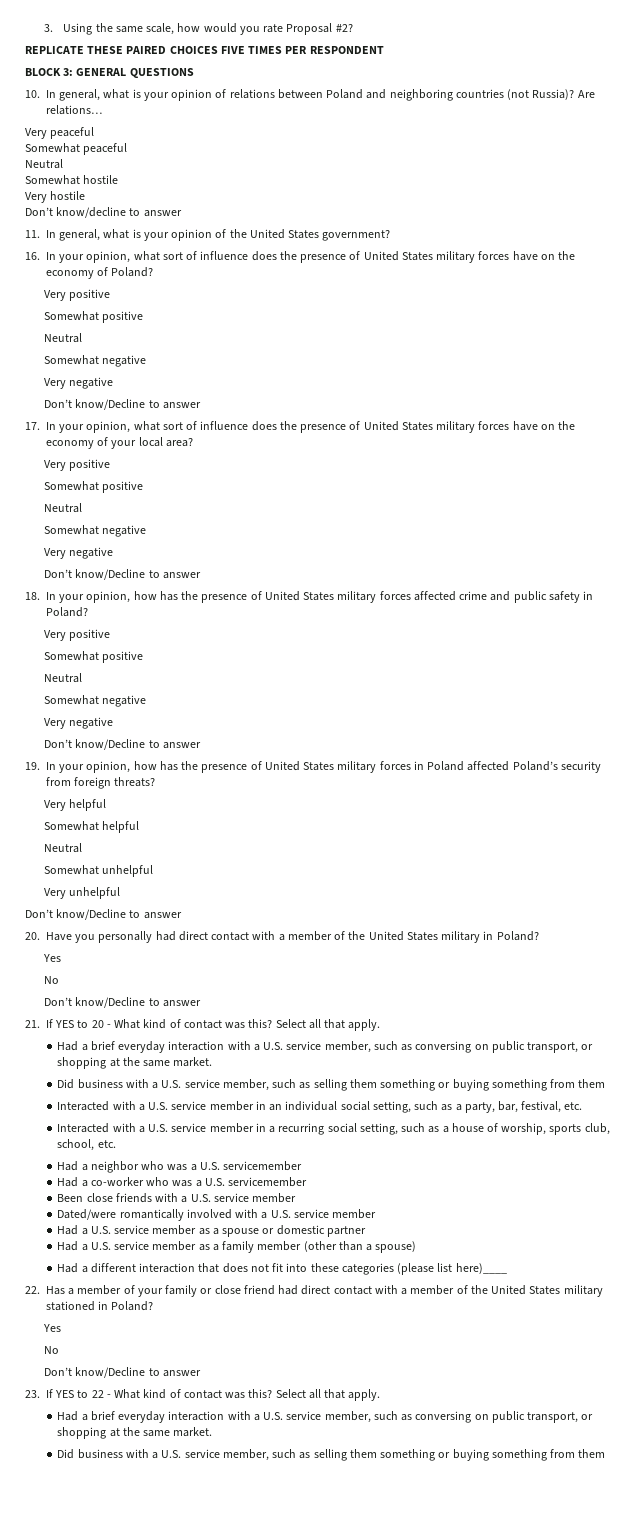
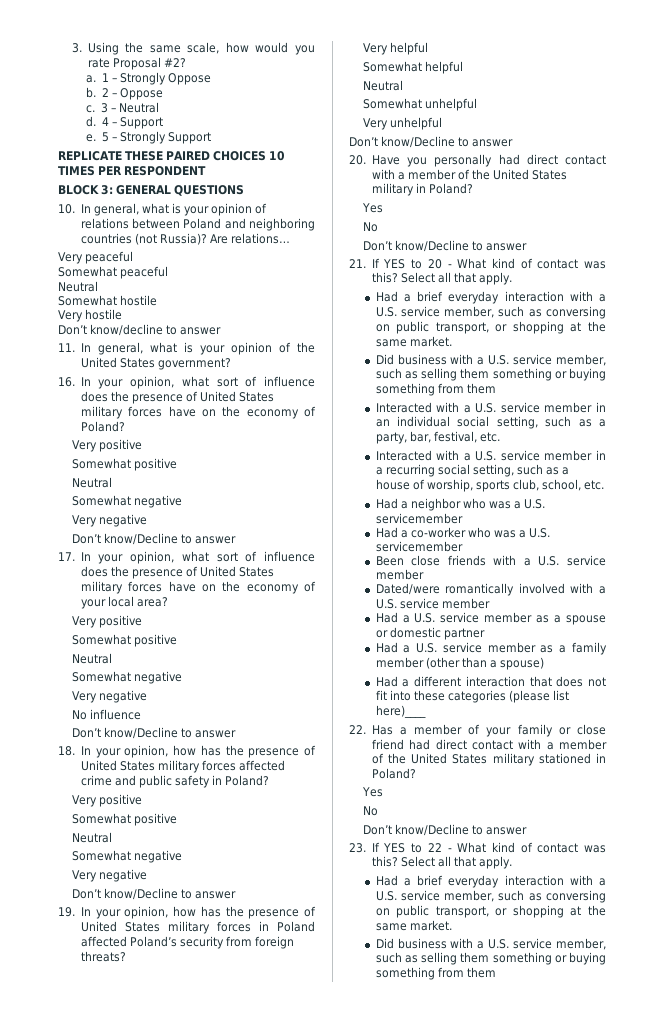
(353, 28) none -> [85,72,212,85] [85,87,163,100] [85,102,159,113] [85,116,163,129] [85,131,212,144] // a. 1 – Strongly Oppose // b. 2 – Oppose // c. 3 – Neutral // d. 4 – Support // e. 5 – Strongly Support
[220,46,245,54] FIVE -> [269,151,286,161] 10
(114, 553) none -> [71,709,142,720] // No influence

